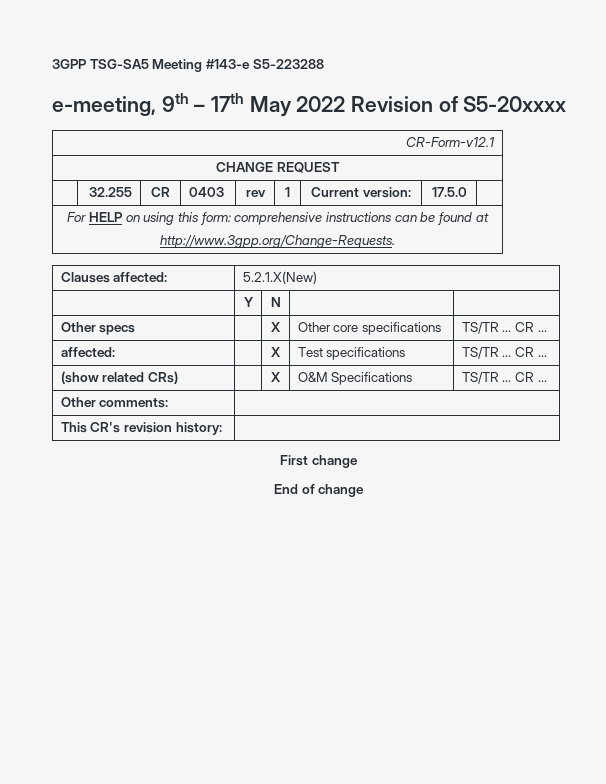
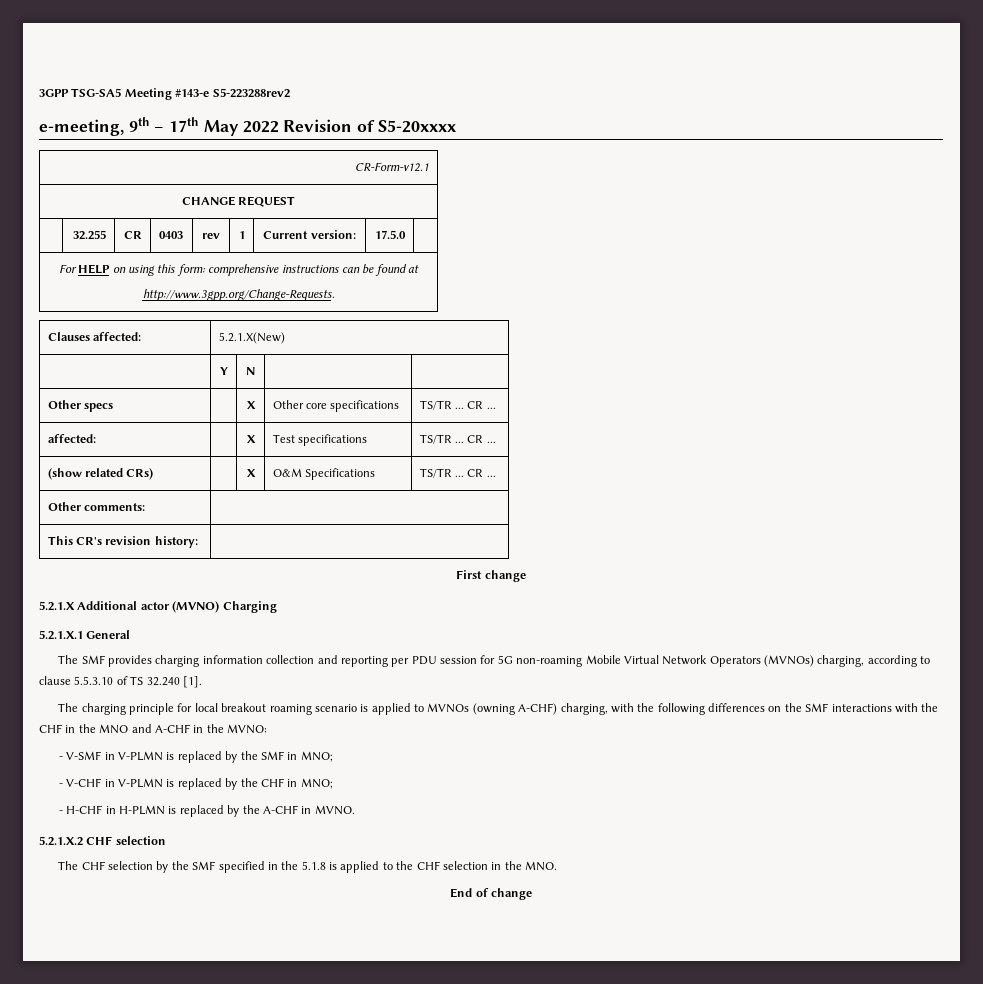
[252,59,324,69] S5-223288 -> [212,88,290,98] S5-223288rev2
(358, 461) none -> [39,601,277,613] [39,630,131,640] [58,655,931,667] [39,676,202,688] [58,703,939,715] [39,724,267,734] [58,751,333,763] [58,778,333,790] [58,805,355,817] [39,836,166,846] [58,861,558,873] // 5.2.1.X Additional actor (MVNO) Charging // 5.2.1.X.1 General // The SMF provides charging information collection and reporting per PDU session for 5G non-roaming Mobile Virtual Network Operators (MVNOs) charging, according to clause 5.5.3.10 of TS 32.240 [1]. // The charging principle for local breakout roaming scenario is applied to MVNOs (owning A-CHF) charging, with the following differences on the SMF interactions with the CHF in the MNO and A-CHF in the MVNO: // - V-SMF in V-PLMN is replaced by the SMF in MNO; // - V-CHF in V-PLMN is replaced by the CHF in MNO; // - H-CHF in H-PLMN is replaced by the A-CHF in MVNO. // 5.2.1.X.2 CHF selection // The CHF selection by the SMF specified in the 5.1.8 is applied to the CHF selection in the MNO.

